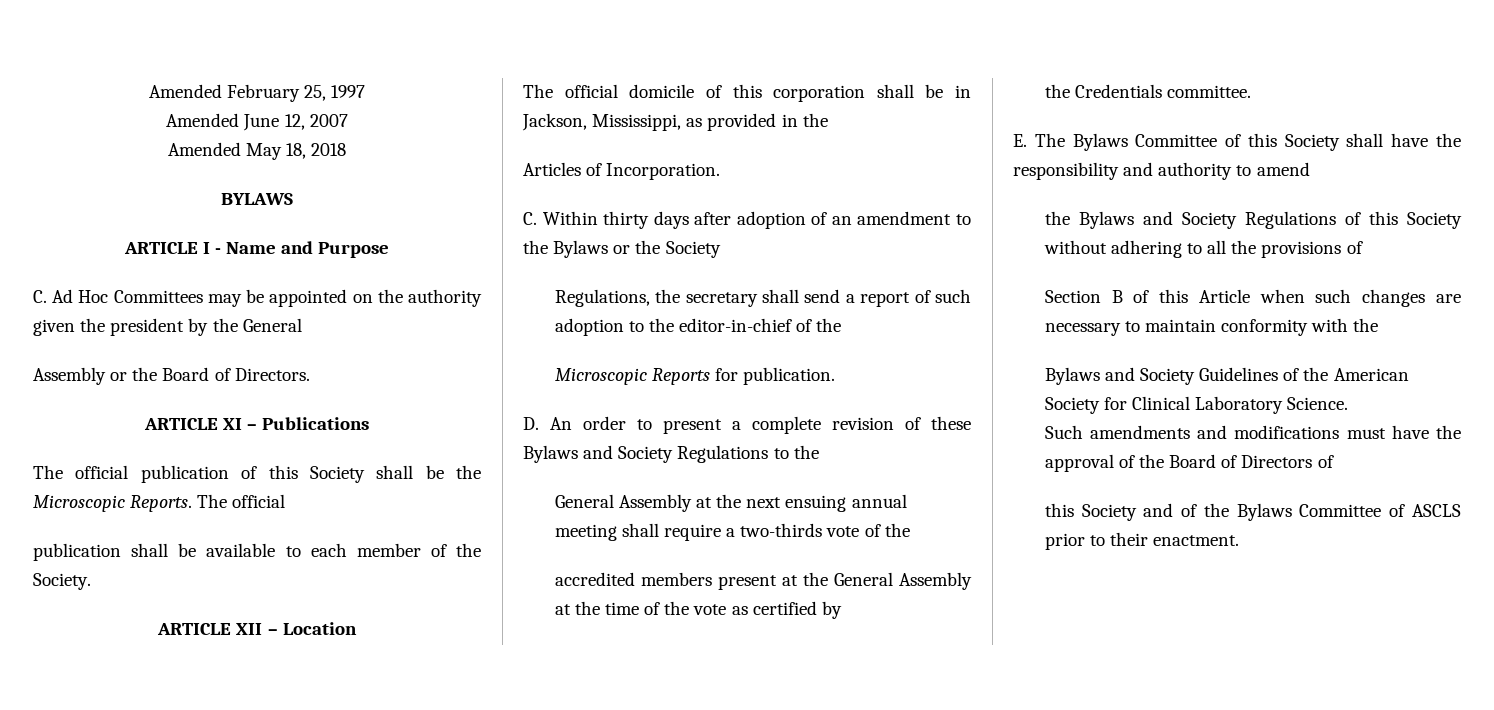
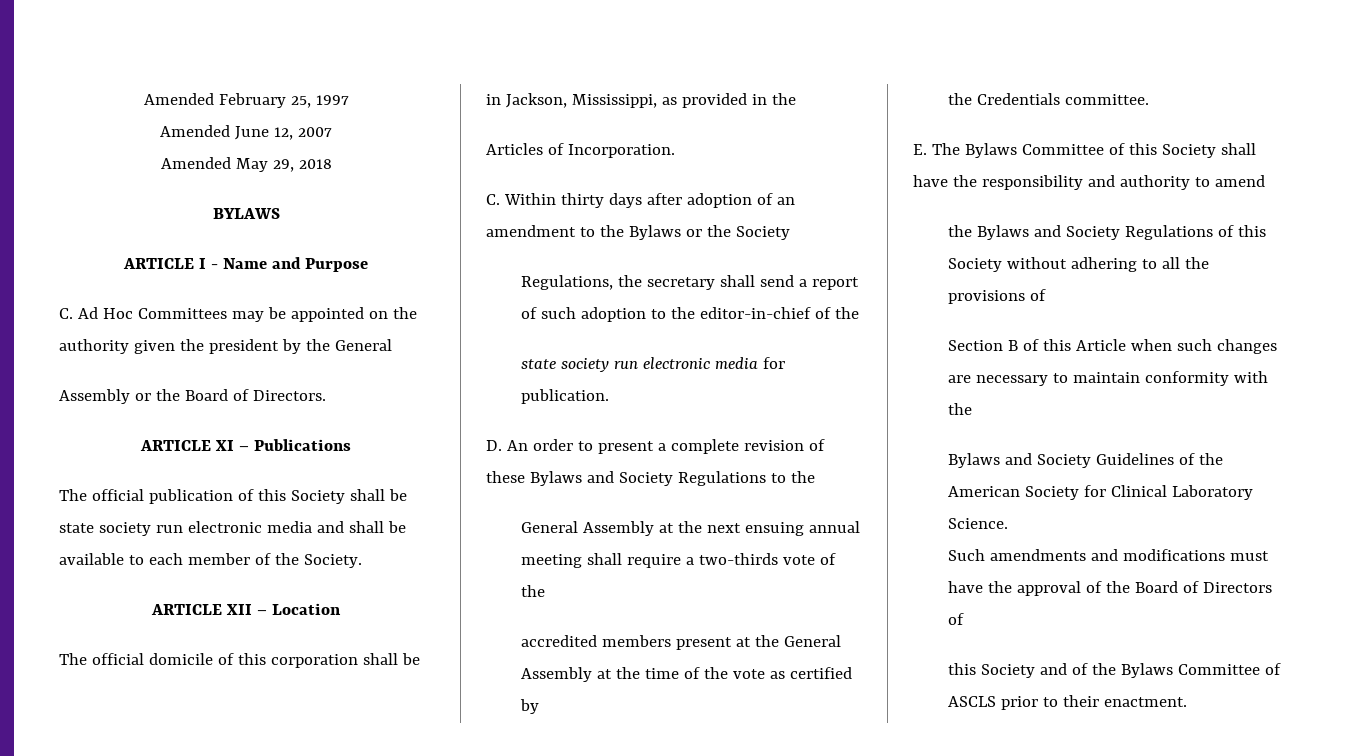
[286,143,307,159] 18, -> [272,159,294,172] 29,
[456,465,481,479] [33,494,286,512] [33,543,121,561] the Microscopic Reports. The official // publication -> [59,521,344,536] state society run electronic media and
[554,368,710,385] Microscopic Reports -> [520,357,758,372] state society run electronic media

